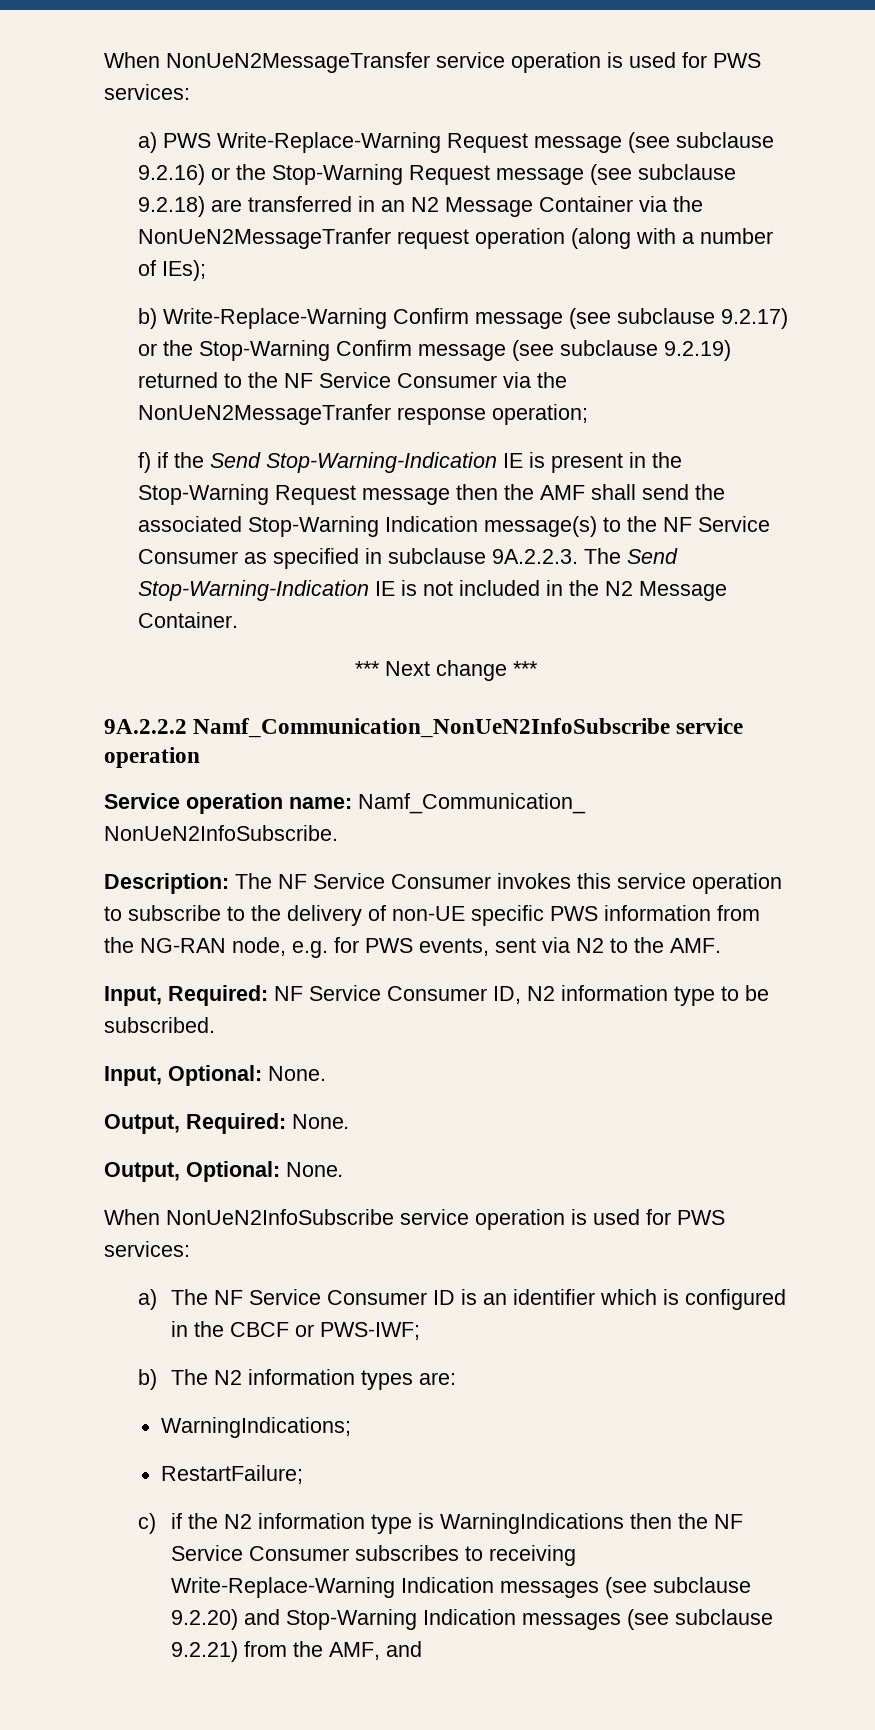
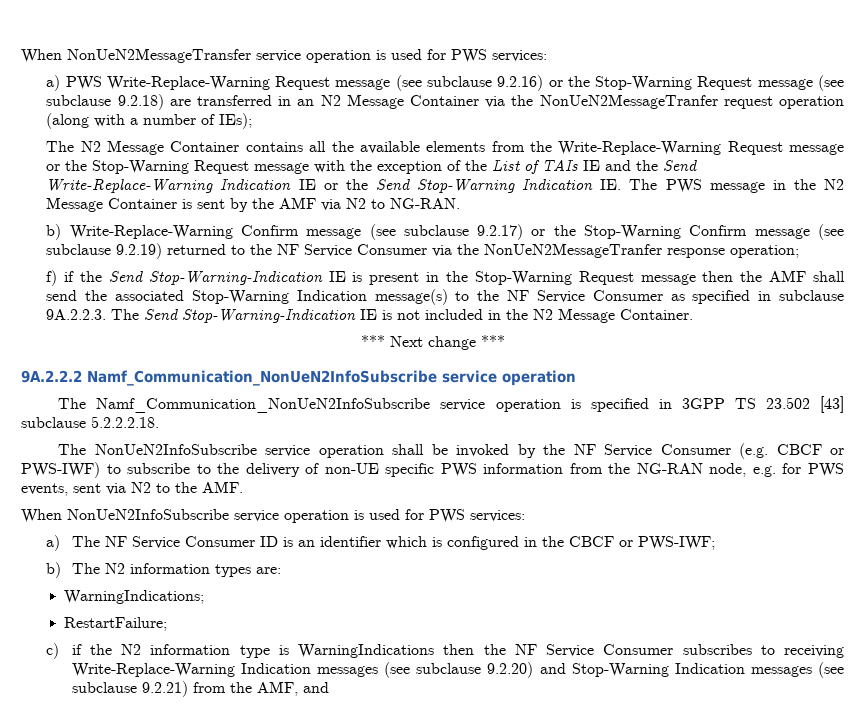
(206, 270) none -> [46,140,844,155] [46,159,698,174] [46,179,844,193] [46,197,461,212] // The N2 Message Container contains all the available elements from the Write-Replace-Warning Request message or the Stop-Warning Request message with the exception of the List of TAIs IE and the Send Write-Replace-Warning Indication IE or the Send Stop-Warning Indication IE. The PWS message in the N2 Message Container is sent by the AMF via N2 to NG-RAN.
[104,793,586,814] [104,825,338,841] [104,873,782,894] Service operation name: Namf_Communication_ NonUeN2InfoSubscribe. // Description: The NF Service Consumer invokes this service operation -> [58,396,844,413] [21,416,159,428] [58,443,845,459] [21,462,100,478] The Namf_Communication_NonUeN2InfoSubscribe service operation is specified in 3GPP TS 23.502 [43] subclause 5.2.2.2.18. // The NonUeN2InfoSubscribe service operation shall be invoked by the NF Service Consumer (e.g. CBCF or PWS-IWF)
[104,985,769,1006] [104,1017,215,1033] [104,1065,326,1086] [104,1113,350,1134] [104,1161,344,1182] // Input, Required: NF Service Consumer ID, N2 information type to be subscribed. // Input, Optional: None. // Output, Required: None. // Output, Optional: None. -> (243, 487) none

